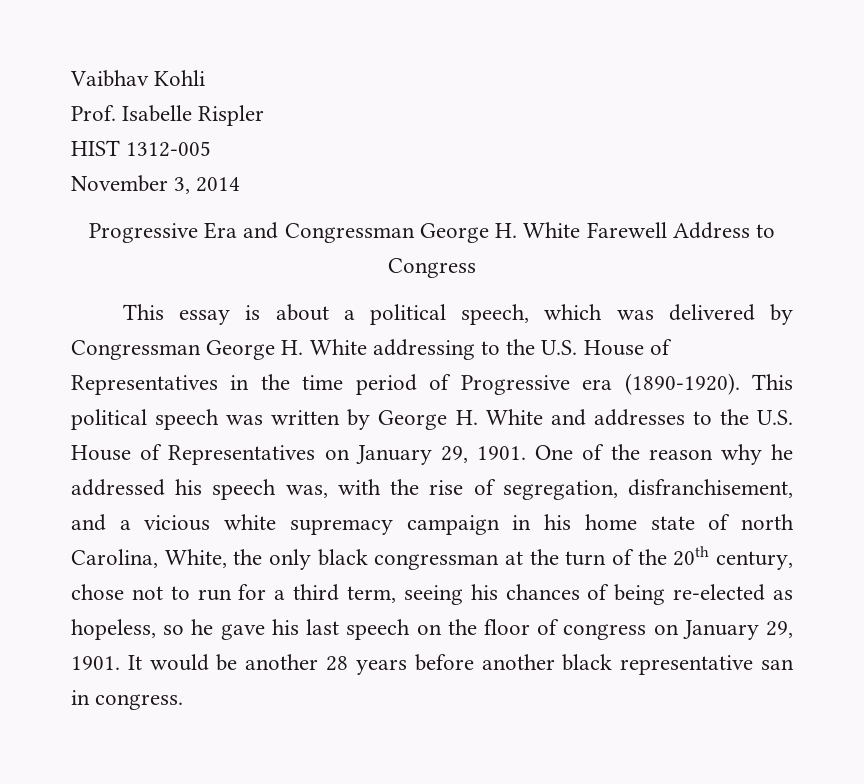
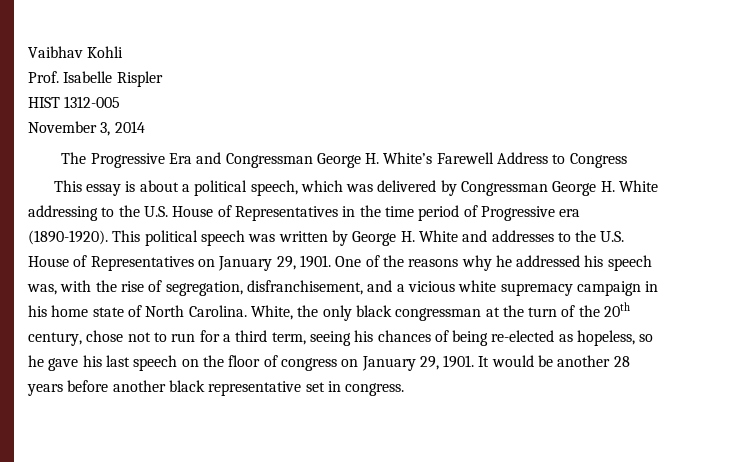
(241, 184) none -> [61,152,87,164] The
[523,222,581,238] White -> [383,152,433,164] White’s
[648,449,713,460] reason -> [408,259,459,267] reasons
[741,514,795,530] [71,549,158,568] north Carolina, -> [145,305,247,317] North Carolina.
[761,659,794,670] san -> [305,382,325,392] set

